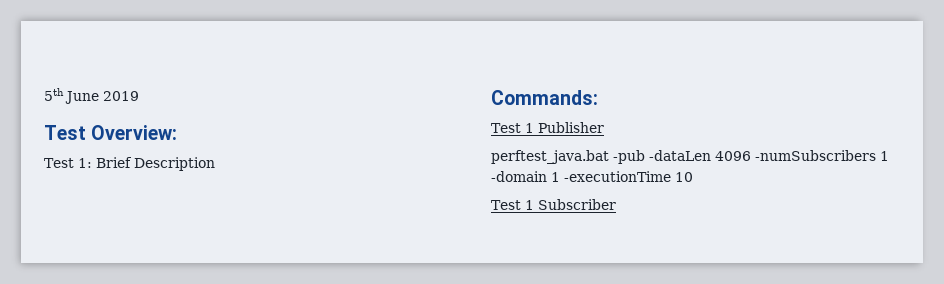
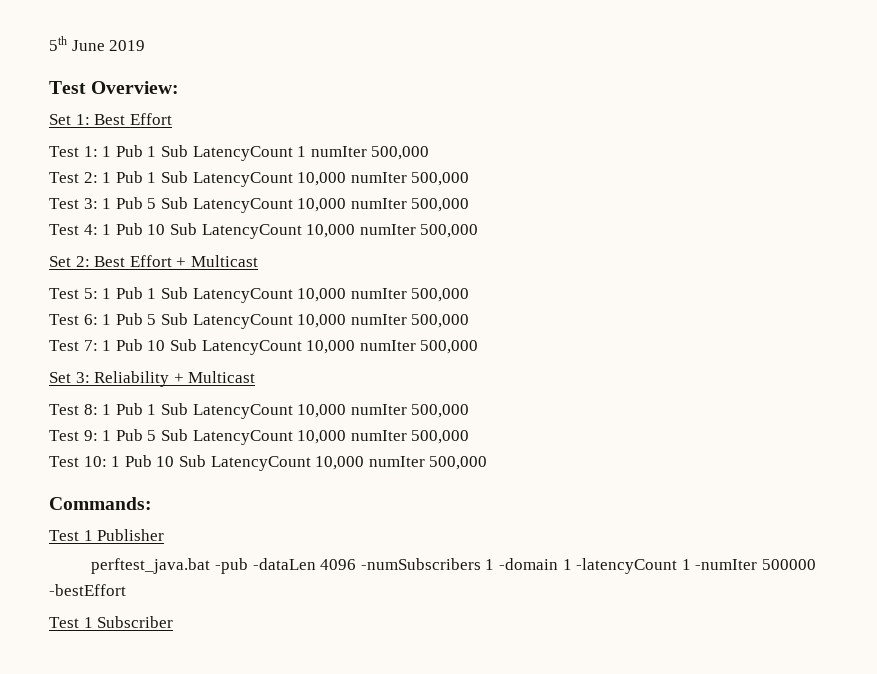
[44,157,215,171] Test 1: Brief Description -> [49,113,172,125] [49,145,430,161] [49,171,470,187] [49,197,470,213] [49,223,479,239] [49,255,258,267] [49,287,470,303] [49,313,470,329] [49,339,479,355] [49,371,256,387] [49,403,470,419] [49,429,470,445] [49,455,488,471] Set 1: Best Effort // Test 1: 1 Pub 1 Sub LatencyCount 1 numIter 500,000 // Test 2: 1 Pub 1 Sub LatencyCount 10,000 numIter 500,000 // Test 3: 1 Pub 5 Sub LatencyCount 10,000 numIter 500,000 // Test 4: 1 Pub 10 Sub LatencyCount 10,000 numIter 500,000 // Set 2: Best Effort + Multicast // Test 5: 1 Pub 1 Sub LatencyCount 10,000 numIter 500,000 // Test 6: 1 Pub 5 Sub LatencyCount 10,000 numIter 500,000 // Test 7: 1 Pub 10 Sub LatencyCount 10,000 numIter 500,000 // Set 3: Reliability + Multicast // Test 8: 1 Pub 1 Sub LatencyCount 10,000 numIter 500,000 // Test 9: 1 Pub 5 Sub LatencyCount 10,000 numIter 500,000 // Test 10: 1 Pub 10 Sub LatencyCount 10,000 numIter 500,000
[564,171,693,182] -executionTime 10 -> [576,558,816,574] [49,584,126,596] -latencyCount 1 -numIter 500000 -bestEffort

